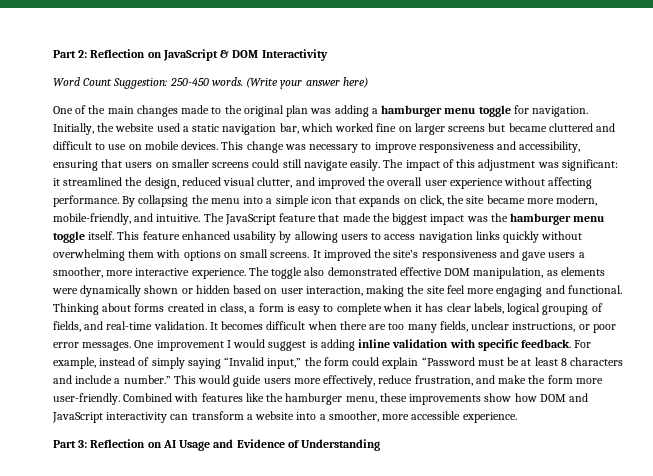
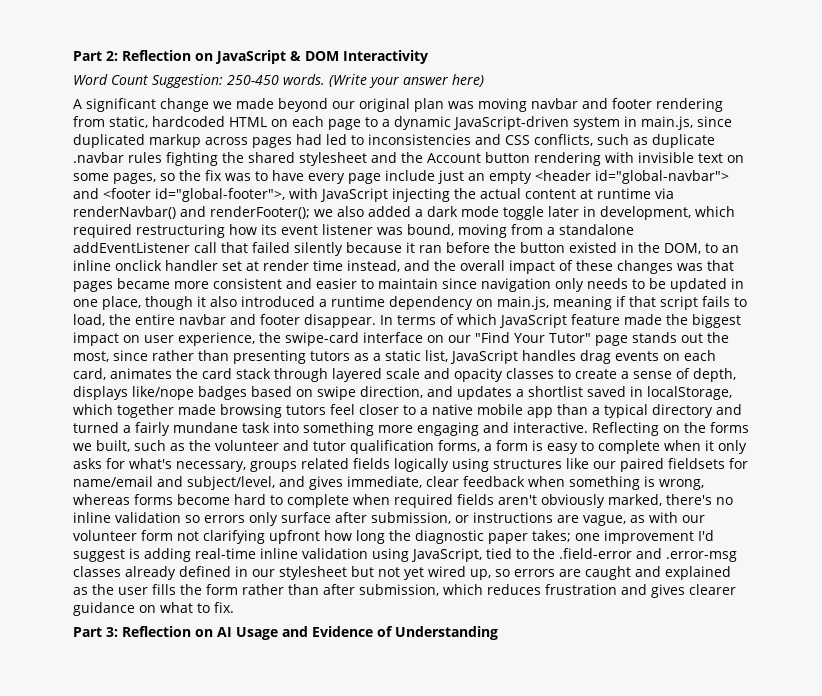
[53,105,589,117] [53,123,616,135] [53,141,581,153] [53,159,618,171] [53,177,593,189] [53,195,598,207] [53,213,224,225] One of the main changes made to the original plan was adding a hamburger menu toggle for navigation. Initially, the website used a static navigation bar, which worked fine on larger screens but became cluttered and difficult to use on mobile devices. This change was necessary to improve responsiveness and accessibility, ensuring that users on smaller screens could still navigate easily. The impact of this adjustment was significant: it streamlined the design, reduced visual clutter, and improved the overall user experience without affecting performance. By collapsing the menu into a simple icon that expands on click, the site became more modern, mobile-friendly, and intuitive. The -> [73,98,723,112] [73,116,732,130] [73,134,715,148] [73,152,744,166] [73,170,729,184] [73,188,674,202] [73,206,735,220] [73,224,634,238] [73,242,739,256] [73,260,734,274] [73,278,744,292] [73,296,747,310] [73,314,497,328] A significant change we made beyond our original plan was moving navbar and footer rendering from static, hardcoded HTML on each page to a dynamic JavaScript-driven system in main.js, since duplicated markup across pages had led to inconsistencies and CSS conflicts, such as duplicate .navbar rules fighting the shared stylesheet and the Account button rendering with invisible text on some pages, so the fix was to have every page include just an empty <header id="global-navbar"> and <footer id="global-footer">, with JavaScript injecting the actual content at runtime via renderNavbar() and renderFooter(); we also added a dark mode toggle later in development, which required restructuring how its event listener was bound, moving from a standalone addEventListener call that failed silently because it ran before the button existed in the DOM, to an inline onclick handler set at render time instead, and the overall impact of these changes was that pages became more consistent and easier to maintain since navigation only needs to be updated in one place, though it also introduced a runtime dependency on main.js, meaning if that script fails to load, the entire navbar and footer disappear. In terms of which
[318,213,340,222] that -> (620, 319) none
[466,213,605,225] [53,231,583,243] [53,249,585,261] [53,267,605,279] [52,285,622,297] [53,303,247,315] was the hamburger menu toggle itself. This feature enhanced usability by allowing users to access navigation links quickly without overwhelming them with options on small screens. It improved the site’s responsiveness and gave users a smoother, more interactive experience. The toggle also demonstrated effective DOM manipulation, as elements were dynamically shown or hidden based on user interaction, making the site feel more engaging and functional. Thinking about forms created in class, -> [123,332,729,346] [73,350,716,364] [73,368,736,382] [73,386,732,400] [73,404,742,418] [73,422,749,436] [73,440,480,454] on user experience, the swipe-card interface on our "Find Your Tutor" page stands out the most, since rather than presenting tutors as a static list, JavaScript handles drag events on each card, animates the card stack through layered scale and opacity classes to create a sense of depth, displays like/nope badges based on swipe direction, and updates a shortlist saved in localStorage, which together made browsing tutors feel closer to a native mobile app than a typical directory and turned a fairly mundane task into something more engaging and interactive. Reflecting on the forms we built, such as the volunteer and tutor qualification forms,
[425,303,603,315] [53,321,616,333] [53,339,266,351] has clear labels, logical grouping of fields, and real-time validation. It becomes difficult when there are too many fields, unclear instructions, or poor error messages. One improvement I would -> [718,440,747,454] [73,458,748,472] [73,476,704,490] [73,494,733,508] [73,512,705,526] [73,530,714,544] only asks for what's necessary, groups related fields logically using structures like our paired fieldsets for name/email and subject/level, and gives immediate, clear feedback when something is wrong, whereas forms become hard to complete when required fields aren't obviously marked, there's no inline validation so errors only surface after submission, or instructions are vague, as with our volunteer form not clarifying upfront how long the diagnostic paper takes; one improvement I'd
[358,339,592,351] [53,357,624,369] [53,375,603,387] [53,393,589,405] [52,411,517,423] inline validation with specific feedback. For example, instead of simply saying “Invalid input,” the form could explain “Password must be at least 8 characters and include a number.” This would guide users more effectively, reduce frustration, and make the form more user-friendly. Combined with features like the hamburger menu, these improvements show how DOM and JavaScript interactivity can transform a website into a smoother, more accessible experience. -> [195,548,737,562] [73,566,731,580] [73,584,736,598] [73,602,234,616] real-time inline validation using JavaScript, tied to the .field-error and .error-msg classes already defined in our stylesheet but not yet wired up, so errors are caught and explained as the user fills the form rather than after submission, which reduces frustration and gives clearer guidance on what to fix.

